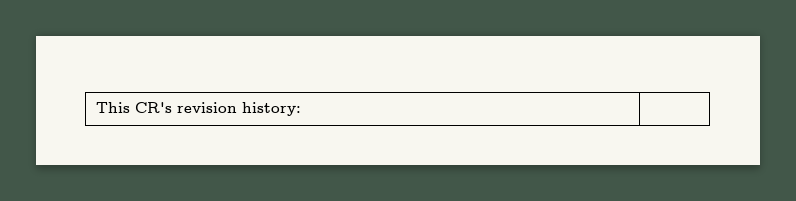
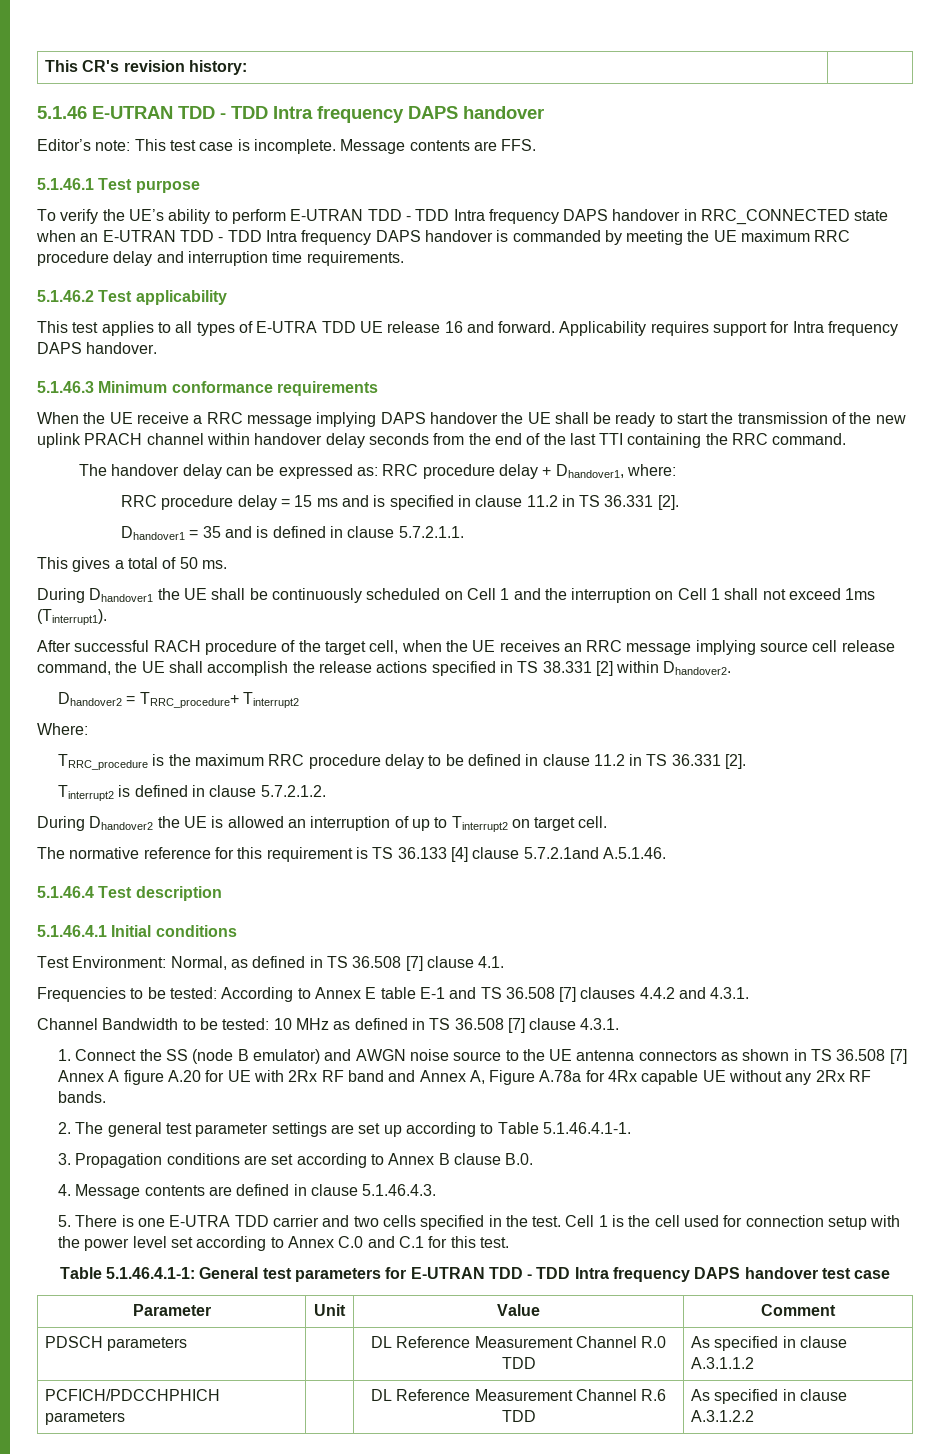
(301, 109) none -> [37,106,544,123] [37,139,537,154] [37,178,200,193] [37,209,889,225] [36,230,851,245] [37,251,404,266] [37,290,227,305] [37,321,899,336] [37,342,158,354] [37,381,378,396] [37,412,906,427] [37,433,847,448] [78,464,676,479] [120,495,679,510] [120,526,464,540] [37,557,227,572] [37,588,876,603] [37,609,107,625] [37,640,895,655] [37,661,732,676] [57,692,299,708] [37,723,88,735] [57,754,747,770] [57,785,326,801] [37,816,608,832] [37,847,666,862] [37,886,222,901] [37,925,237,937] [37,956,505,971] [37,987,750,1002] [37,1018,620,1033] [57,1049,907,1064] [57,1070,872,1085] [57,1091,106,1103] [57,1122,631,1137] [57,1153,534,1168] [57,1184,437,1199] [57,1215,901,1230] [57,1236,509,1251] [59,1267,891,1282] [132,1304,211,1316] [314,1304,346,1316] [497,1304,540,1316] [761,1304,836,1316] [44,1336,188,1351] [370,1336,667,1348] [501,1357,536,1369] [690,1336,847,1351] [690,1357,754,1369] [44,1389,220,1401] [44,1411,125,1425] [370,1389,667,1401] [501,1410,536,1422] [690,1389,847,1404] [690,1410,754,1422] // 5.1.46 E-UTRAN TDD - TDD Intra frequency DAPS handover // Editor’s note: This test case is incomplete. Message contents are FFS. // 5.1.46.1 Test purpose // To verify the UE’s ability to perform E-UTRAN TDD - TDD Intra frequency DAPS handover in RRC_CONNECTED state when an E-UTRAN TDD - TDD Intra frequency DAPS handover is commanded by meeting the UE maximum RRC procedure delay and interruption time requirements. // 5.1.46.2 Test applicability // This test applies to all types of E-UTRA TDD UE release 16 and forward. Applicability requires support for Intra frequency DAPS handover. // 5.1.46.3 Minimum conformance requirements // When the UE receive a RRC message implying DAPS handover the UE shall be ready to start the transmission of the new uplink PRACH channel within handover delay seconds from the end of the last TTI containing the RRC command. // The handover delay can be expressed as: RRC procedure delay + Dhandover1, where: // RRC procedure delay = 15 ms and is specified in clause 11.2 in TS 36.331 [2]. // Dhandover1 = 35 and is defined in clause 5.7.2.1.1. // This gives a total of 50 ms. // During Dhandover1 the UE shall be continuously scheduled on Cell 1 and the interruption on Cell 1 shall not exceed 1ms (Tinterrupt1). // After successful RACH procedure of the target cell, when the UE receives an RRC message implying source cell release command, the UE shall accomplish the release actions specified in TS 38.331 [2] within Dhandover2. // Dhandover2 = TRRC_procedure+ Tinterrupt2 // Where: // TRRC_procedure is the maximum RRC procedure delay to be defined in clause 11.2 in TS 36.331 [2]. // Tinterrupt2 is defined in clause 5.7.2.1.2. // During Dhandover2 the UE is allowed an interruption of up to Tinterrupt2 on target cell. // The normative reference for this requirement is TS 36.133 [4] clause 5.7.2.1and A.5.1.46. // 5.1.46.4 Test description // 5.1.46.4.1 Initial conditions // Test Environment: Normal, as defined in TS 36.508 [7] clause 4.1. // Frequencies to be tested: According to Annex E table E-1 and TS 36.508 [7] clauses 4.4.2 and 4.3.1. // Channel Bandwidth to be tested: 10 MHz as defined in TS 36.508 [7] clause 4.3.1. // 1. Connect the SS (node B emulator) and AWGN noise source to the UE antenna connectors as shown in TS 36.508 [7] Annex A figure A.20 for UE with 2Rx RF band and Annex A, Figure A.78a for 4Rx capable UE without any 2Rx RF bands. // 2. The general test parameter settings are set up according to Table 5.1.46.4.1-1. // 3. Propagation conditions are set according to Annex B clause B.0. // 4. Message contents are defined in clause 5.1.46.4.3. // 5. There is one E-UTRA TDD carrier and two cells specified in the test. Cell 1 is the cell used for connection setup with the power level set according to Annex C.0 and C.1 for this test. // Table 5.1.46.4.1-1: General test parameters for E-UTRAN TDD - TDD Intra frequency DAPS handover test case // Parameter | Unit | Value | Comment // PDSCH parameters | | DL Reference Measurement Channel R.0 TDD | As specified in clause A.3.1.1.2 // PCFICH/PDCCHPHICH parameters | | DL Reference Measurement Channel R.6 TDD | As specified in clause A.3.1.2.2

